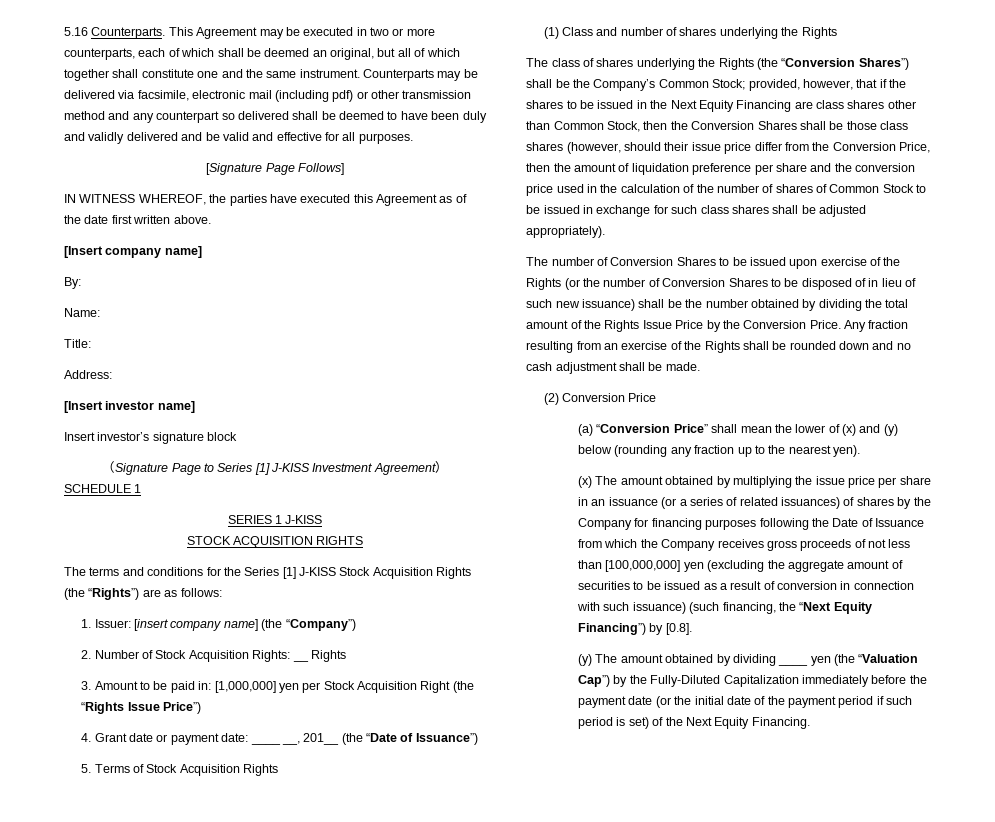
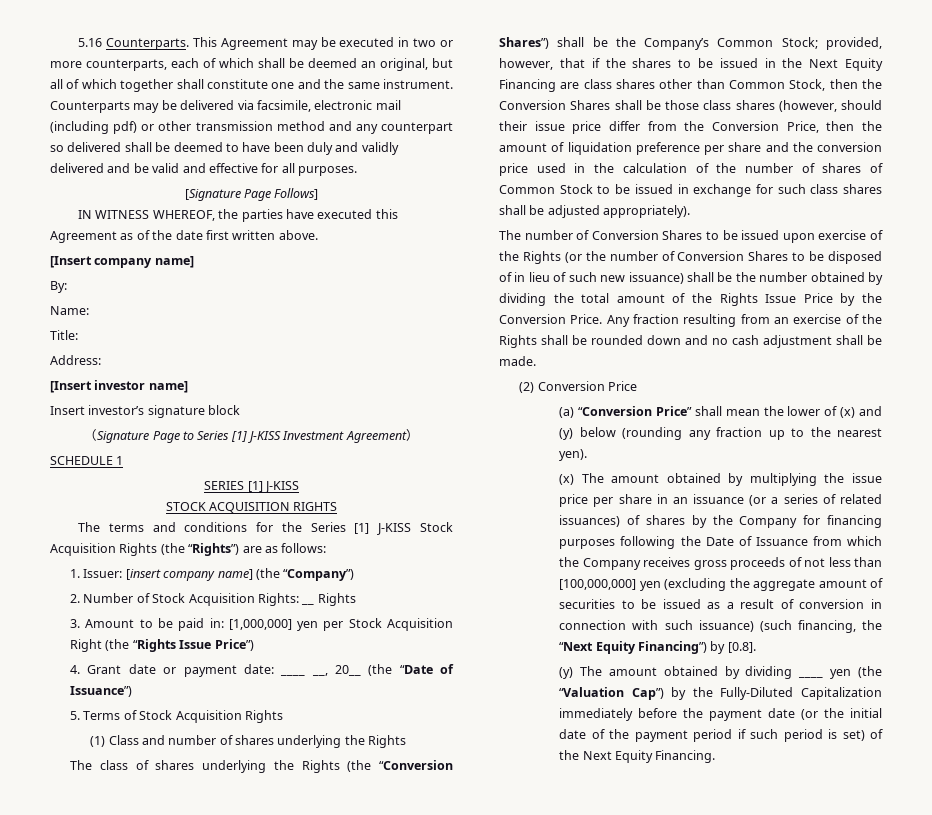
[275,515,282,524] 1 -> [247,481,263,492] [1]
[303,733,340,745] 201__ -> [334,665,361,676] 20__

